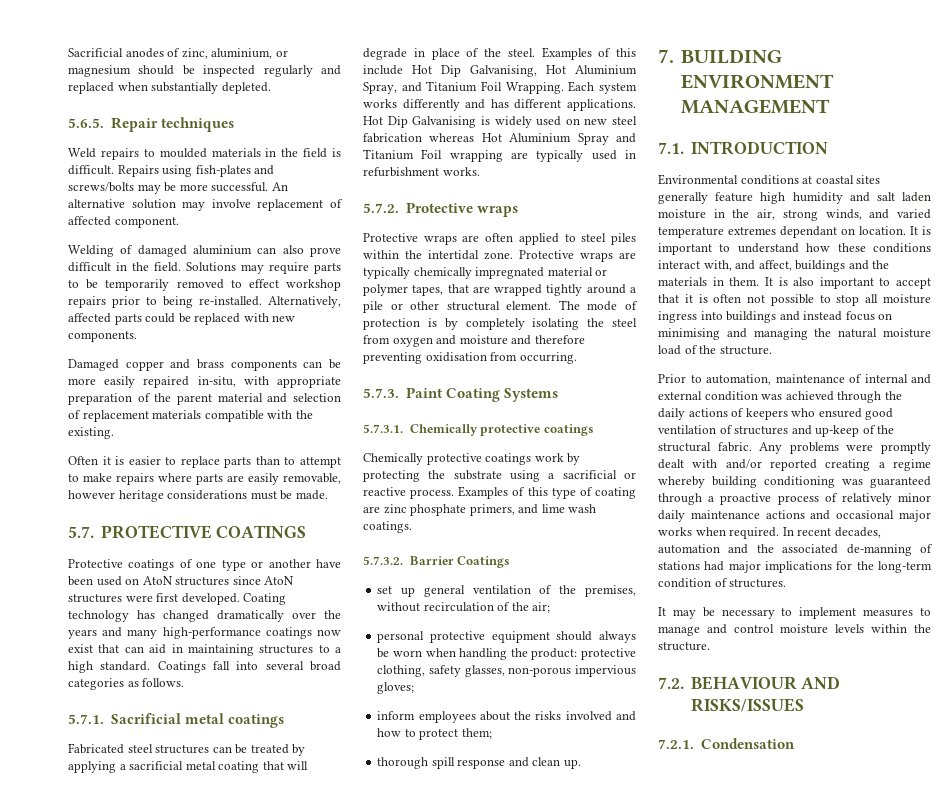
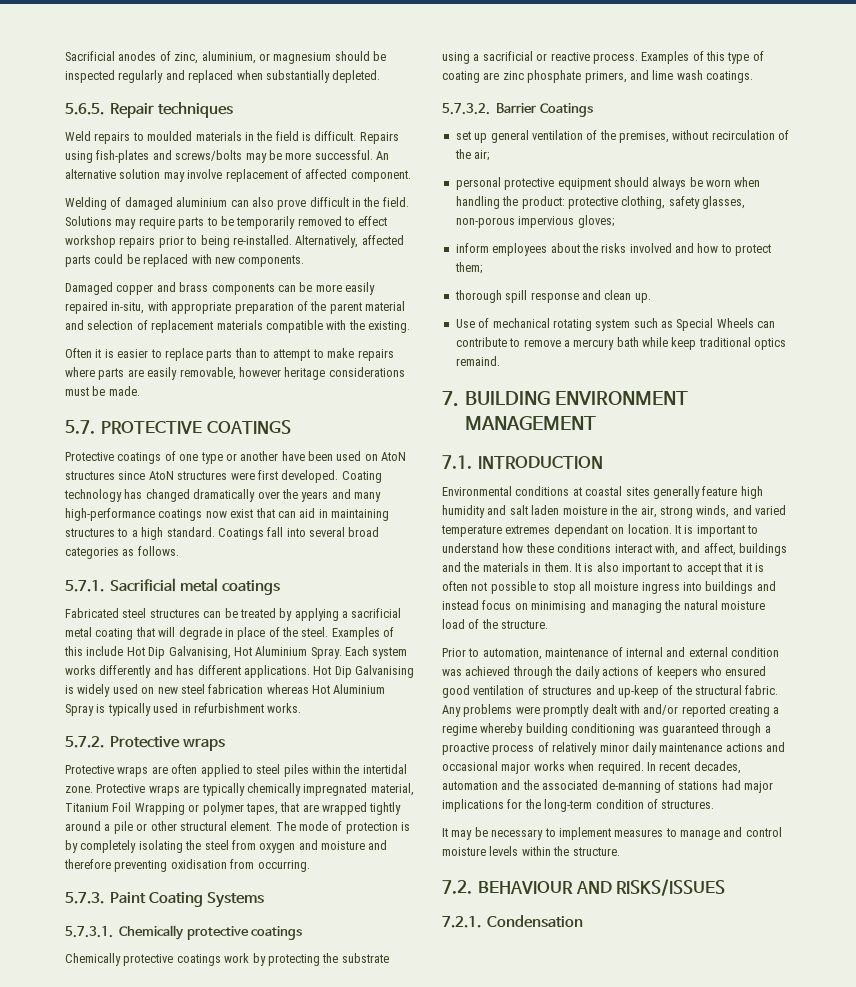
[363,81,564,94] Spray, and Titanium Foil Wrapping. -> [310,647,342,659] Spray.
[616,133,636,143] [363,149,528,162] and Titanium Foil wrapping are -> [96,704,106,713] is
[547,267,593,276] material -> [370,783,414,796] [65,802,185,815] material, Titanium Foil Wrapping
(581, 764) none -> [455,318,776,331] [455,337,787,350] [455,356,500,366] // Use of mechanical rotating system such as Special Wheels can contribute to remove a mercury bath while keep traditional optics remaind.

